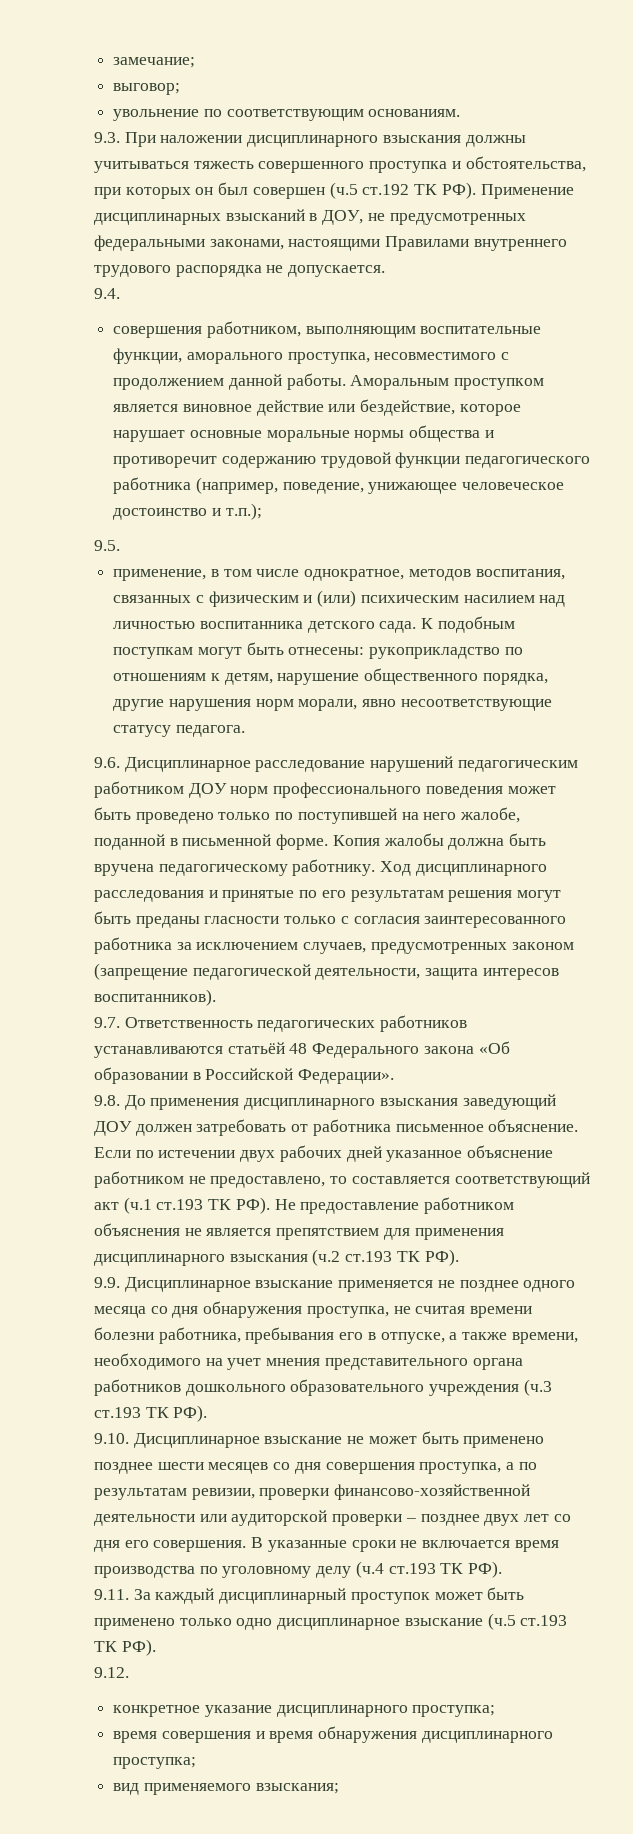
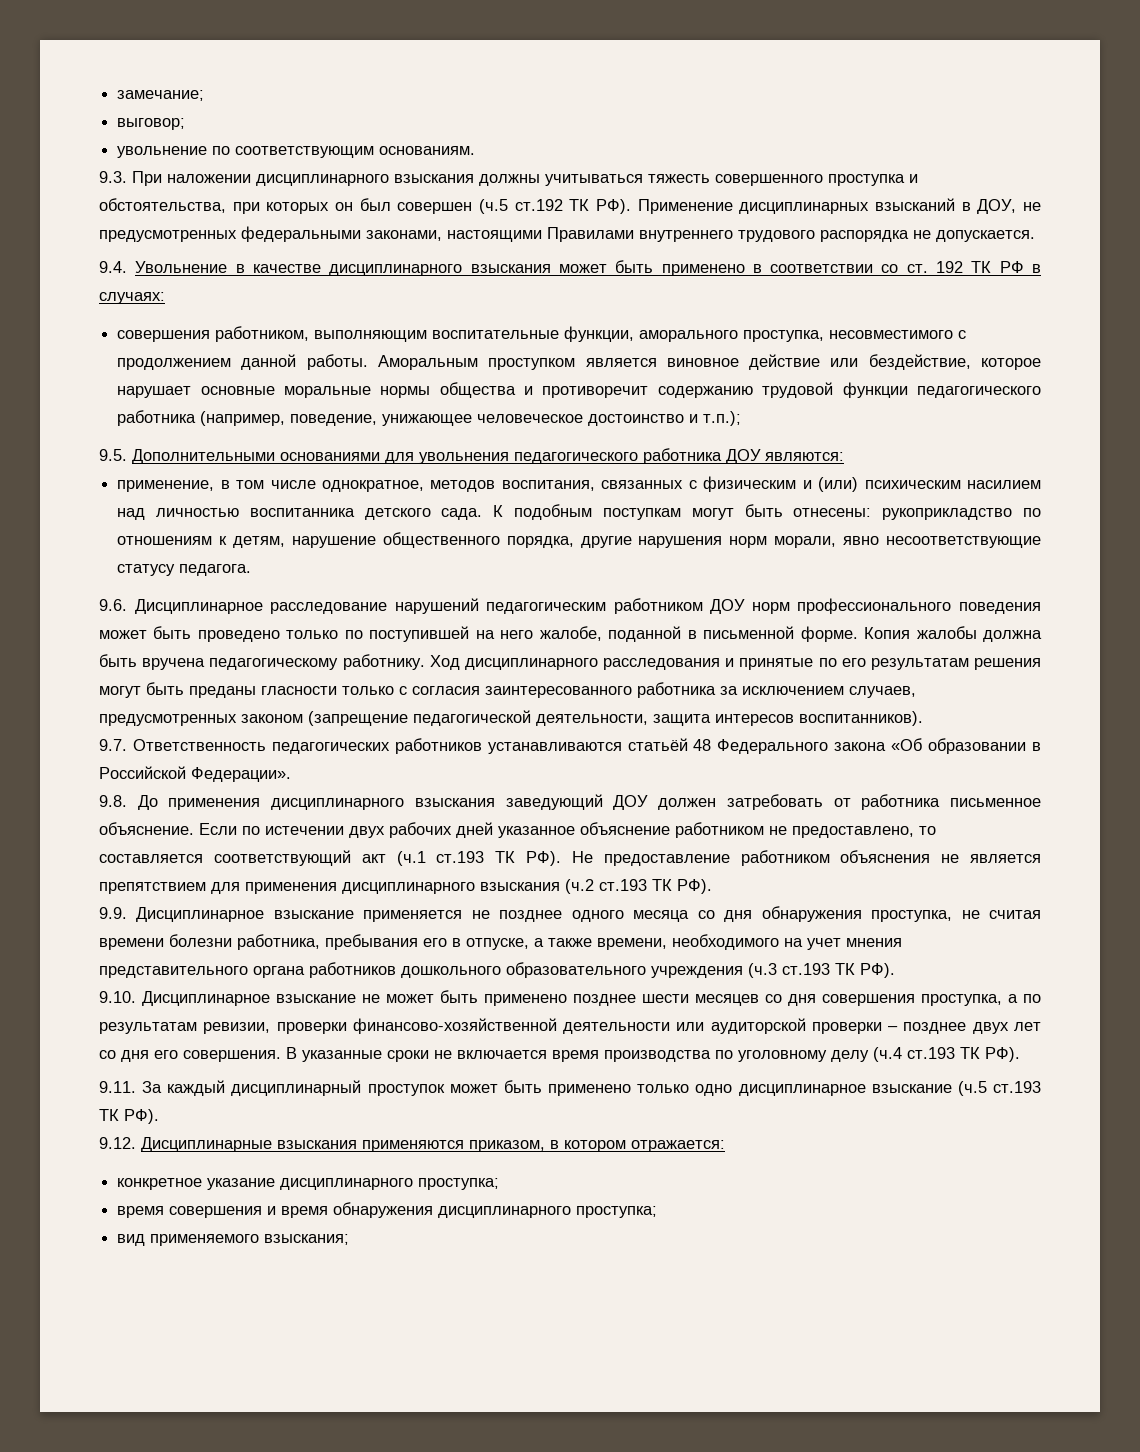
(120, 293) none -> [135,260,1041,276] [99,292,165,304] Увольнение в качестве дисциплинарного взыскания может быть применено в соответствии со ст. 192 ТК РФ в случаях:
(120, 545) none -> [132,448,844,464] Дополнительными основаниями для увольнения педагогического работника ДОУ являются:
(129, 1672) none -> [141,1137,725,1152] Дисциплинарные взыскания применяются приказом, в котором отражается:

